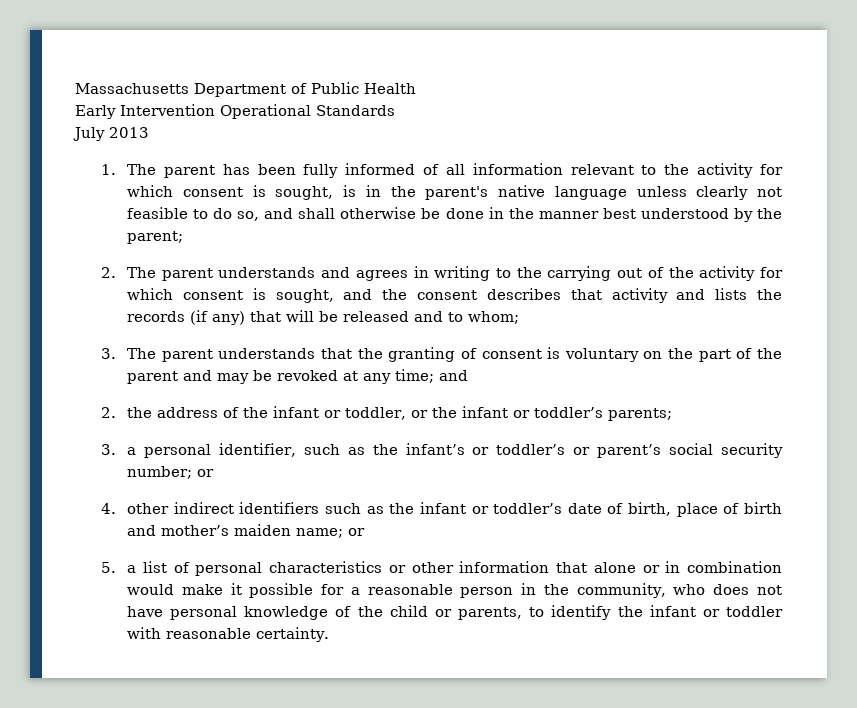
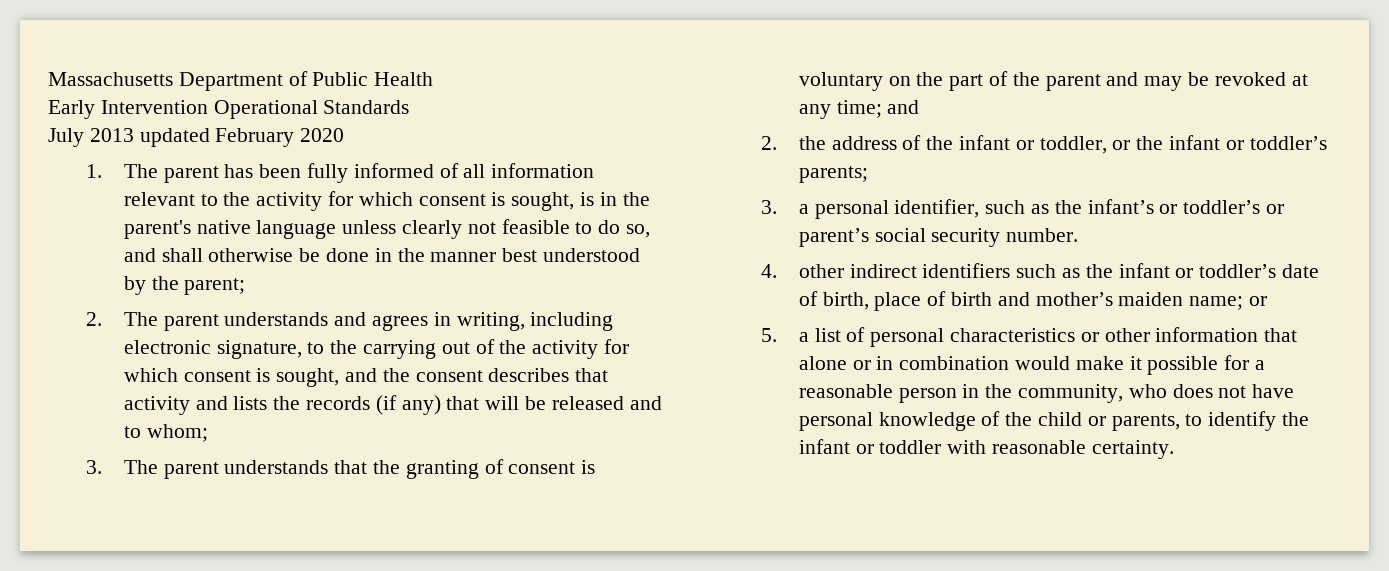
(149, 132) none -> [139,128,345,147] updated February 2020
[434,266,491,281] writing -> [456,312,614,331] [123,340,302,359] writing, including electronic signature,
[127,466,215,479] number; or -> [1006,228,1079,242] number.

